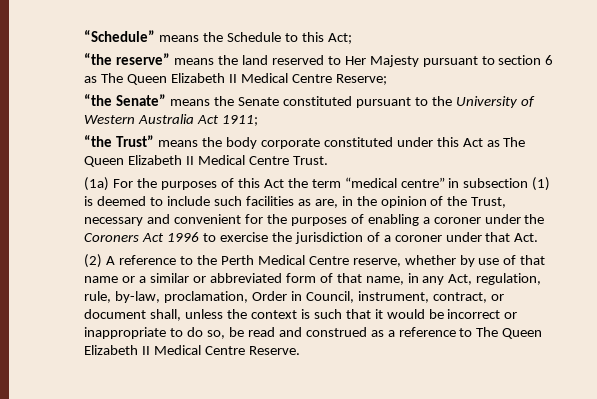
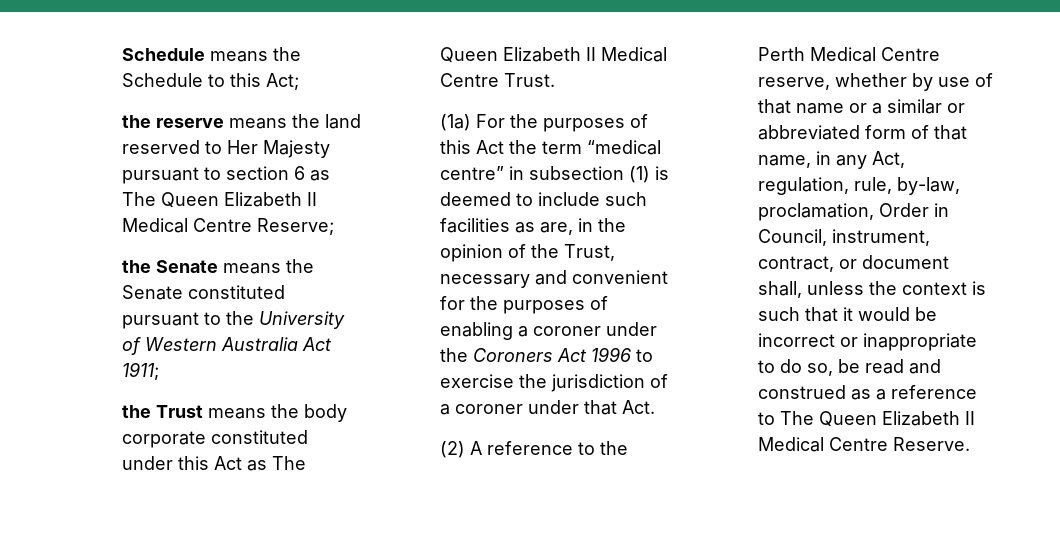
[84,30,156,42] “Schedule” -> [122,48,206,61] Schedule
[84,53,171,65] “the reserve” -> [122,115,225,128] the reserve
[84,94,167,106] “the Senate” -> [122,260,219,273] the Senate
[84,135,155,147] “the Trust” -> [122,405,204,418] the Trust

